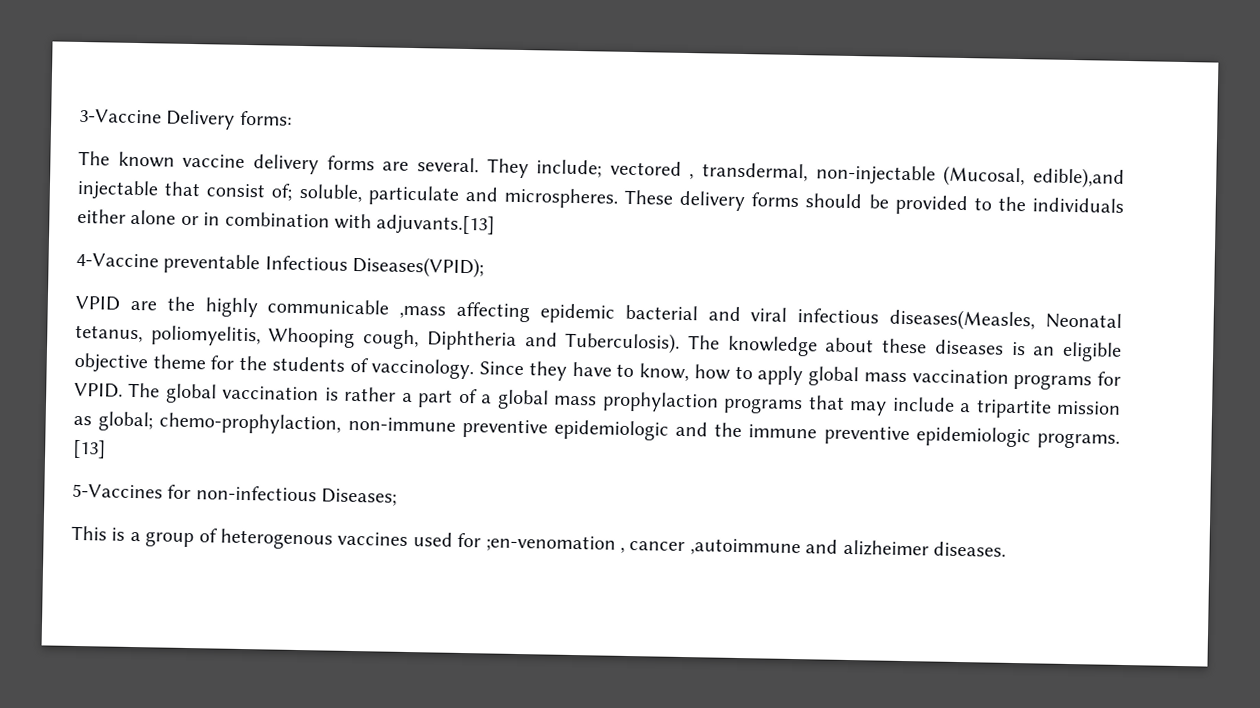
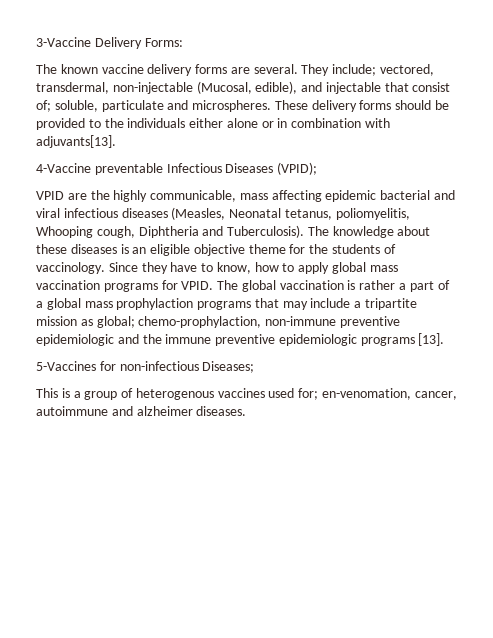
[239,110,292,126] forms: -> [144,38,183,47] Forms:
[609,160,695,180] vectored , -> [380,64,435,76] vectored,
[1032,167,1125,189] edible),and -> [255,81,323,94] edible), and
[376,214,496,236] adjuvants.[13] -> [36,135,116,148] adjuvants[13].
[352,255,485,279] Diseases(VPID); -> [225,162,318,175] Diseases (VPID);
[267,298,447,319] communicable ,mass -> [150,190,268,202] communicable, mass
[889,308,1036,332] diseases(Measles, -> [121,207,226,220] diseases (Measles,
[1036,432,1120,449] [73,439,106,459] programs. [13] -> [360,333,445,346] programs [13].
[457,532,929,557] for ;en-venomation , cancer ,autoimmune and alizheimer -> [298,388,457,400] [36,406,193,416] for; en-venomation, cancer, autoimmune and alzheimer

